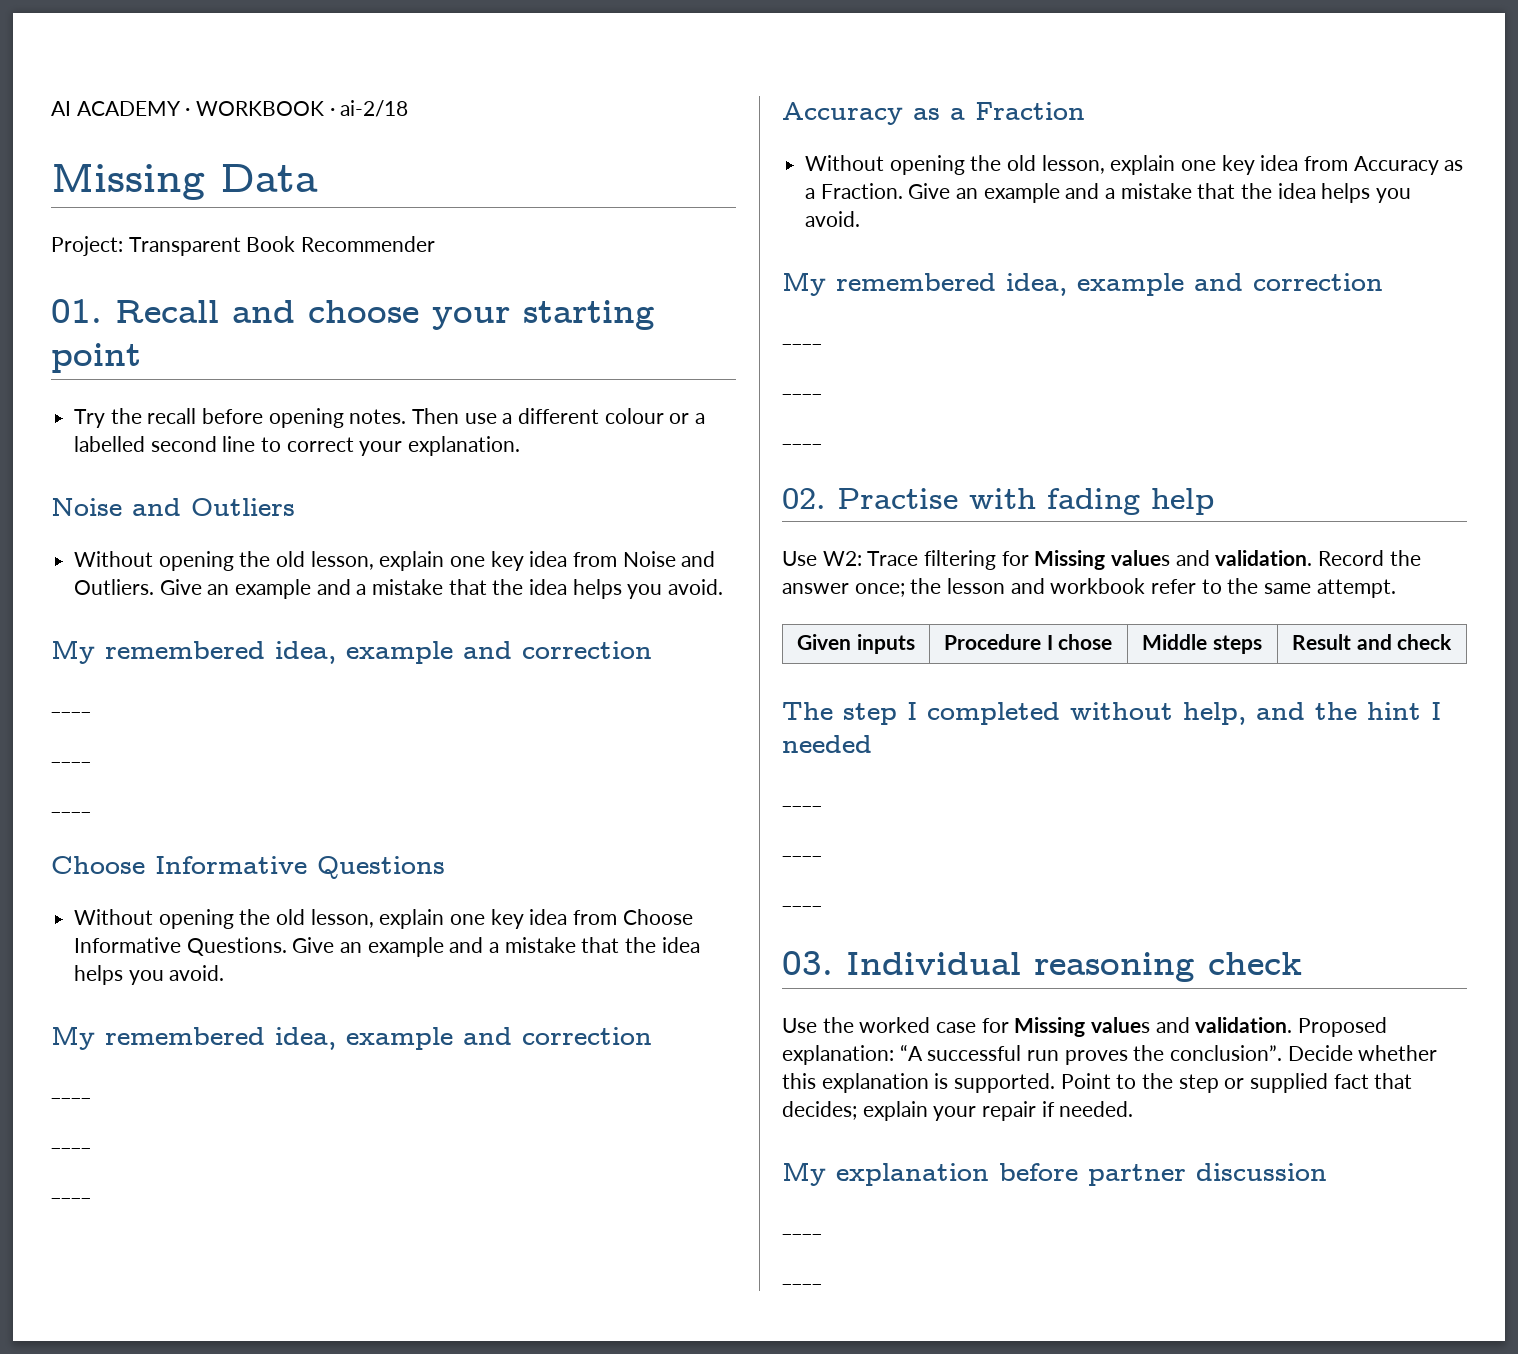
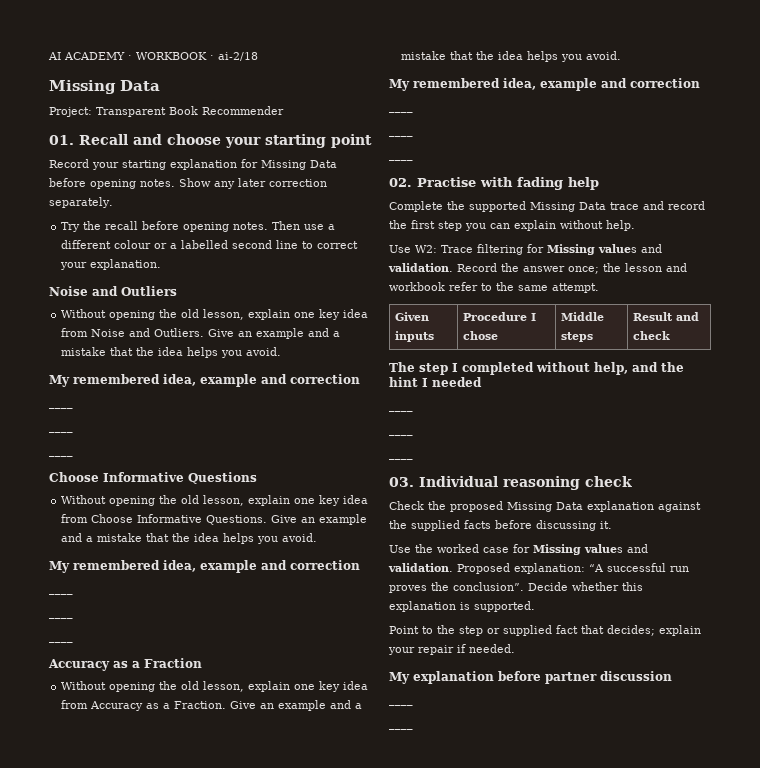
(141, 358) none -> [49,159,337,170] [49,178,327,189] [49,197,113,208] // Record your starting explanation for Missing Data before opening notes. Show any later correction separately.
(1214, 501) none -> [389,201,705,212] [389,220,635,231] // Complete the supported Missing Data trace and record the first step you can explain without help.
(1302, 963) none -> [389,501,701,512] [389,520,612,531] // Check the proposed Missing Data explanation against the supplied facts before discussing it.
(1056, 1083) none -> (535, 606) //

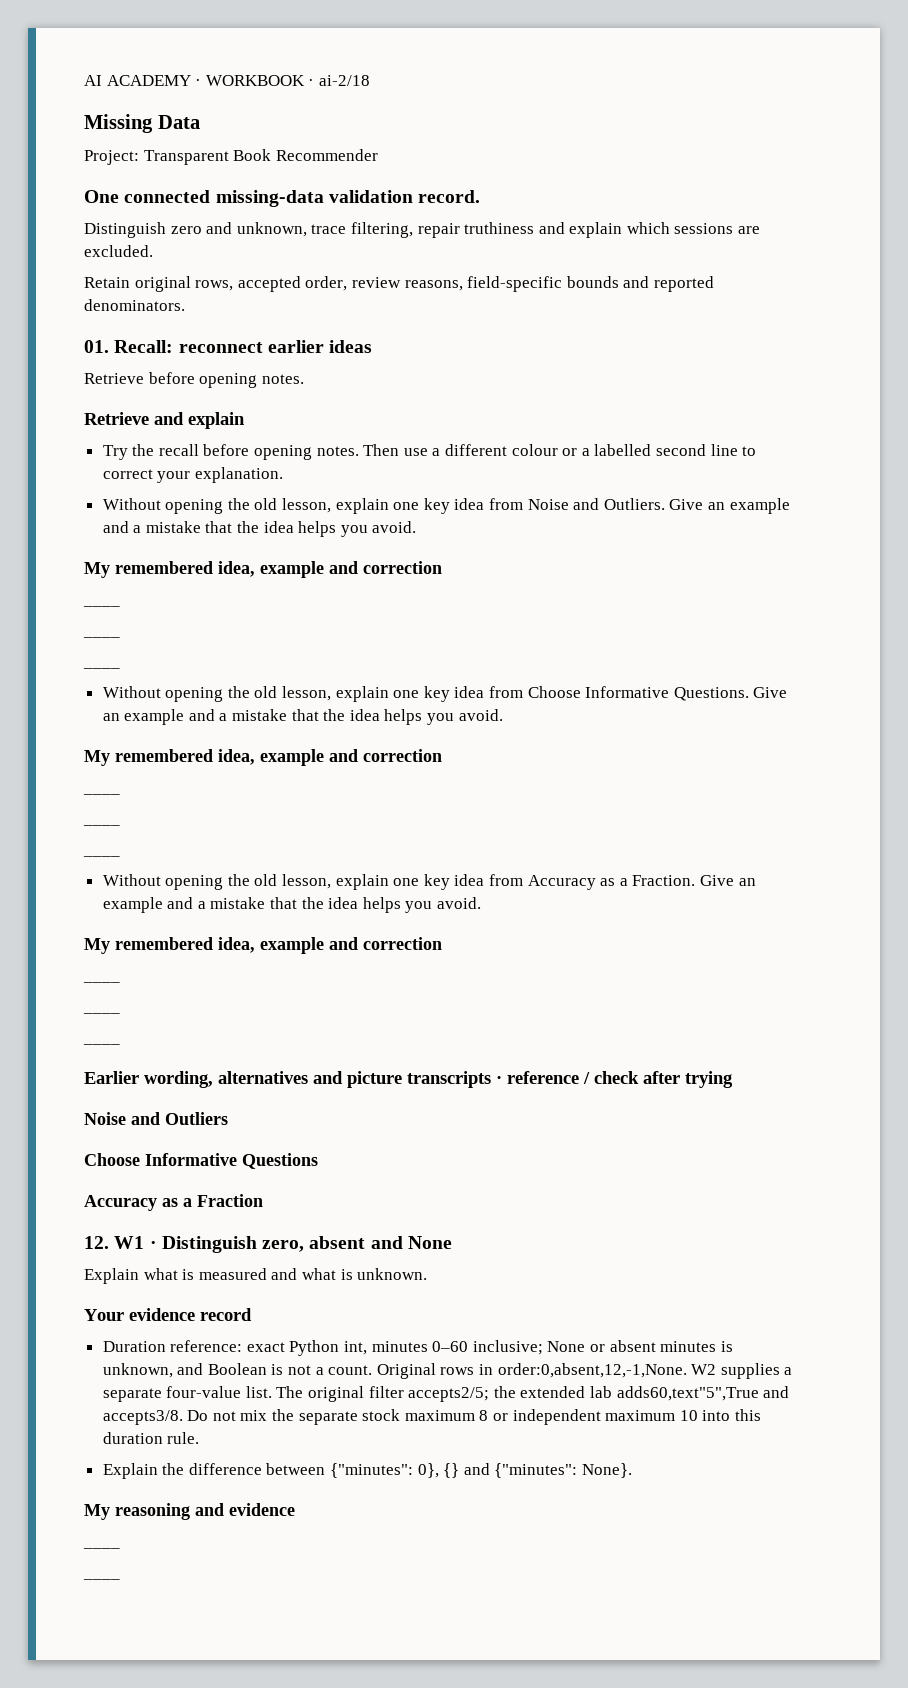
[49,134,372,148] [49,159,337,170] [49,178,327,189] [49,197,113,208] 01. Recall and choose your starting point // Record your starting explanation for Missing Data before opening notes. Show any later correction separately. -> [84,190,481,207] [84,222,761,238] [84,245,153,257] [84,276,714,292] [84,299,185,311] [84,340,373,353] [84,372,304,388] [84,412,245,429] One connected missing-data validation record. // Distinguish zero and unknown, trace filtering, repair truthiness and explain which sessions are excluded. // Retain original rows, accepted order, review reasons, field-specific bounds and reported denominators. // 01. Recall: reconnect earlier ideas // Retrieve before opening notes. // Retrieve and explain
[49,286,177,296] // Noise and Outliers -> (283, 475) none
[49,472,257,484] // Choose Informative Questions -> (120, 668) none
[48,658,202,671] // Accuracy as a Fraction -> (120, 856) none
[389,177,599,190] [389,201,705,212] [389,220,635,231] [389,244,662,255] [388,263,687,274] [389,282,599,293] [395,312,430,321] [395,331,435,342] [463,312,537,321] [463,331,499,340] [561,312,605,321] [561,332,594,342] [633,312,700,321] [633,331,671,340] [389,362,684,375] [389,377,482,387] [389,409,413,412] [389,433,413,436] [389,457,413,460] [389,476,632,490] [389,501,701,512] [389,520,612,531] [389,544,648,555] [388,563,689,574] [389,582,643,593] [389,601,535,612] [389,625,701,636] [388,644,515,655] [389,671,672,684] 02. Practise with fading help // Complete the supported Missing Data trace and record the first step you can explain without help. // Use W2: Trace filtering for Missing values and validation. Record the answer once; the lesson and workbook refer to the same attempt. // Given inputs | Procedure I chose | Middle steps | Result and check // The step I completed without help, and the hint I needed // ____ // ____ // ____ // 03. Individual reasoning check // Check the proposed Missing Data explanation against the supplied facts before discussing it. // Use the worked case for Missing values and validation. Proposed explanation: “A successful run proves the conclusion”. Decide whether this explanation is supported. // Point to the step or supplied fact that decides; explain your repair if needed. // My explanation before partner discussion -> [84,1071,733,1088] [84,1112,228,1125] [84,1153,318,1169] [84,1194,263,1211] [84,1236,452,1253] [84,1268,428,1284] [84,1308,252,1321] [102,1340,733,1356] [102,1363,793,1379] [102,1386,790,1402] [102,1409,761,1425] [102,1432,200,1444] [102,1463,633,1479] [84,1503,295,1520] Earlier wording, alternatives and picture transcripts · reference / check after trying // Noise and Outliers // Choose Informative Questions // Accuracy as a Fraction // 12. W1 · Distinguish zero, absent and None // Explain what is measured and what is unknown. // Your evidence record // Duration reference: exact Python int, minutes 0–60 inclusive; None or absent minutes is unknown, and Boolean is not a count. Original rows in order:0,absent,12,-1,None. W2 supplies a separate four-value list. The original filter accepts2/5; the extended lab adds60,text"5",True and accepts3/8. Do not mix the separate stock maximum 8 or independent maximum 10 into this duration rule. // Explain the difference between {"minutes": 0}, {} and {"minutes": None}. // My reasoning and evidence

